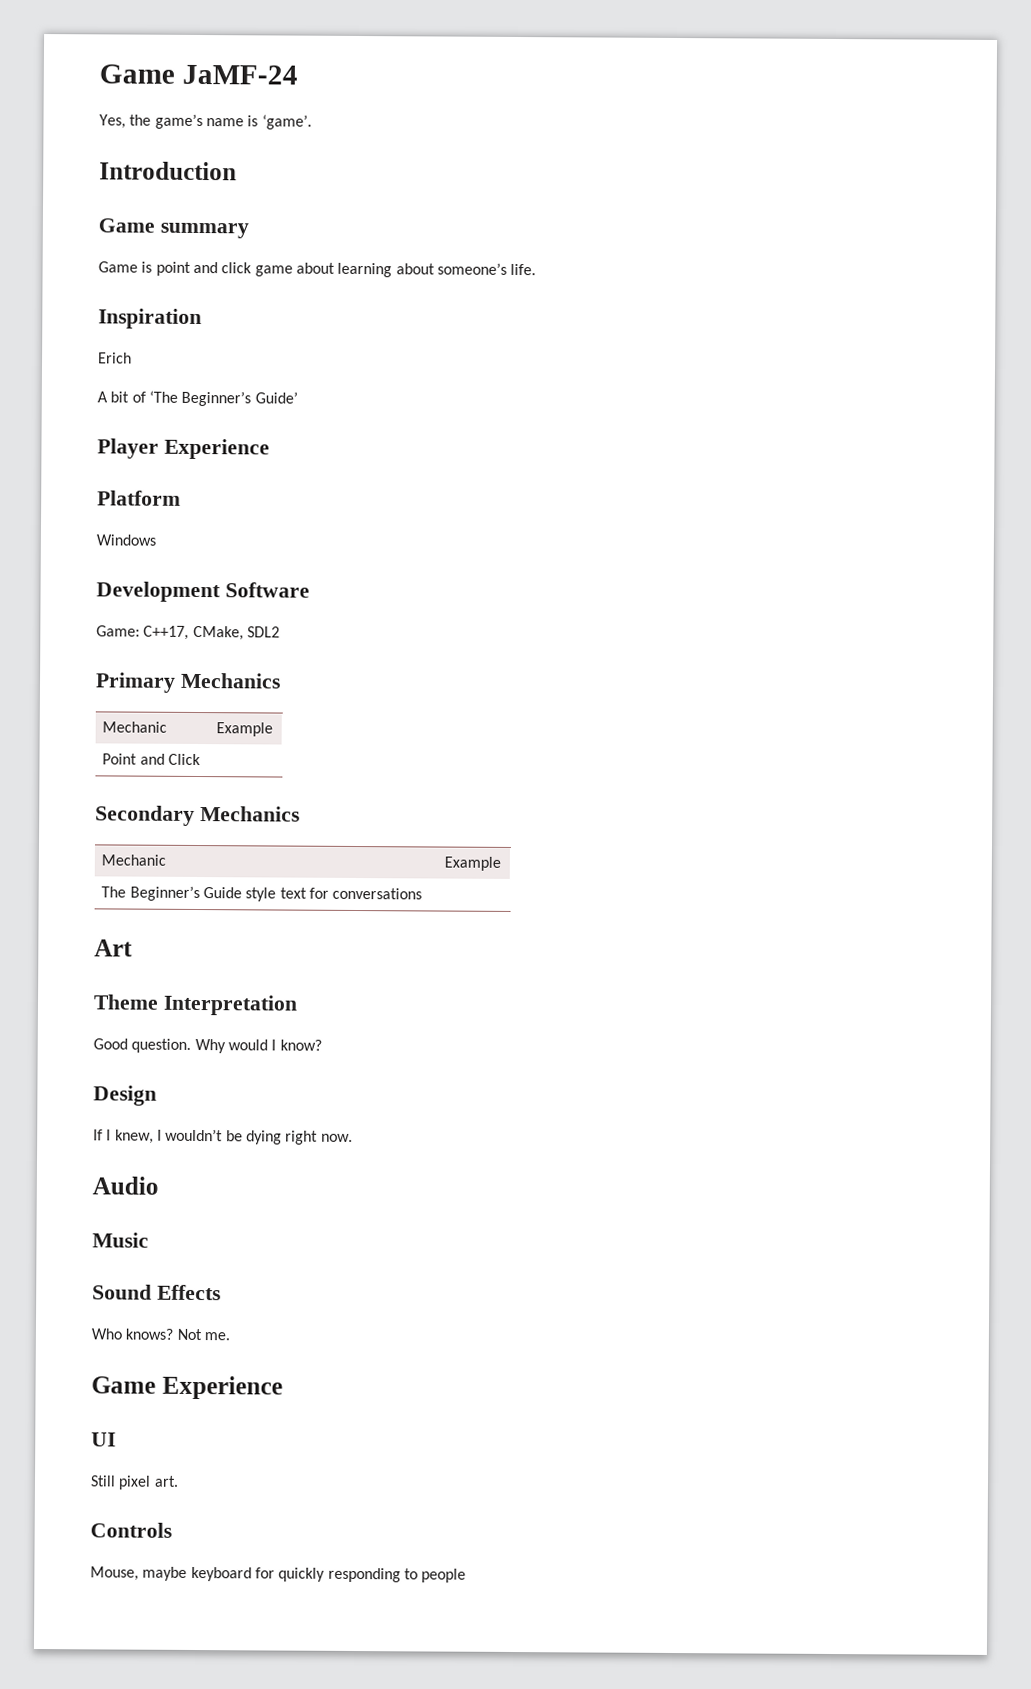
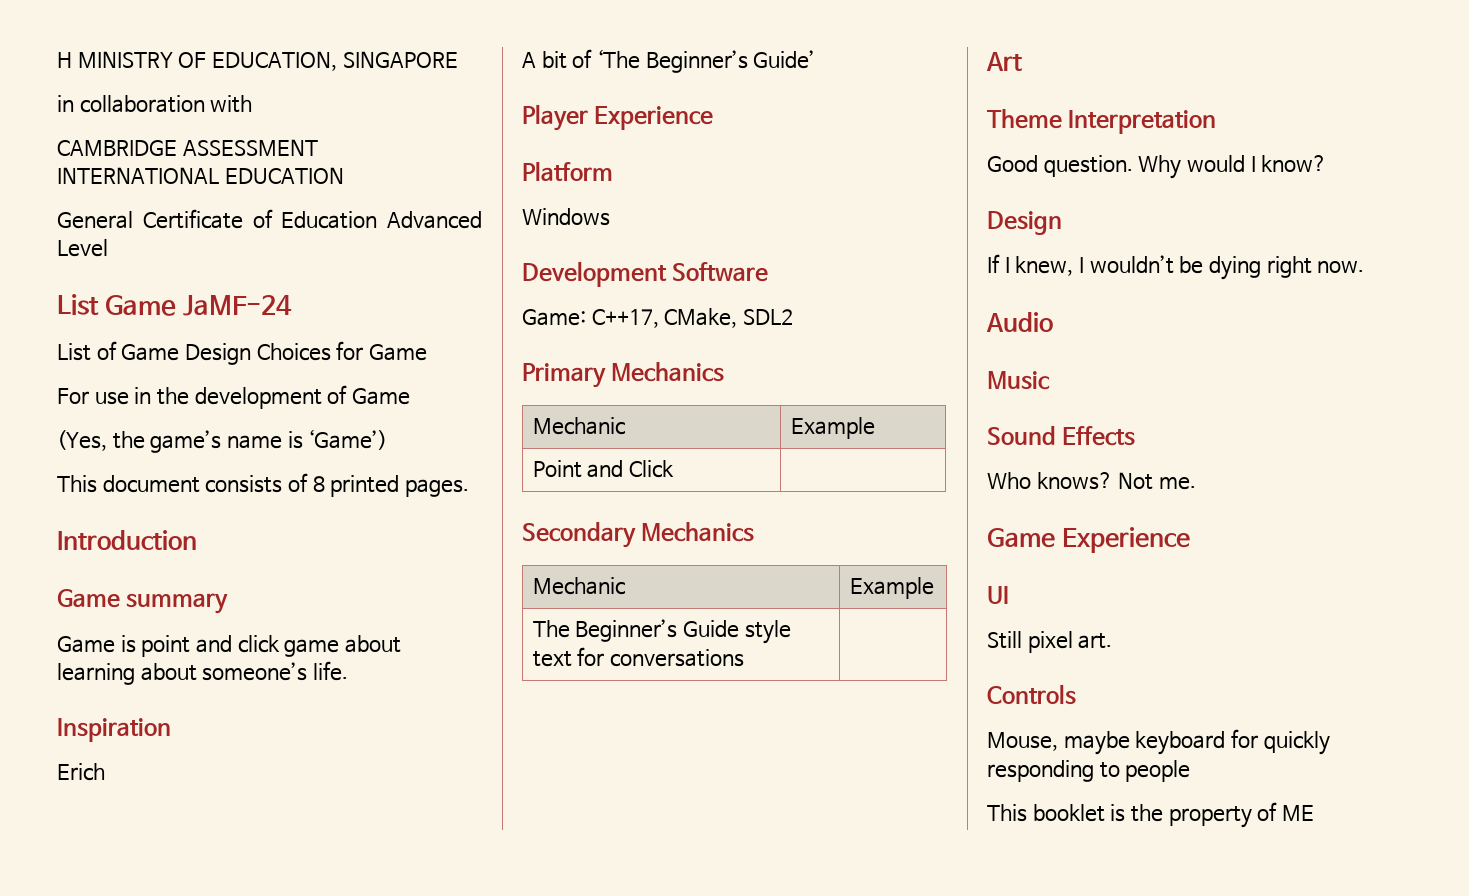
[99,64,298,85] [99,113,312,130] Game JaMF-24 // Yes, the game’s name is ‘game’. -> [57,51,458,71] [57,95,253,113] [57,139,318,156] [57,167,344,184] [57,209,483,229] [57,239,108,257] [57,294,292,316] [57,341,428,365] [57,385,411,409] [57,429,388,453] [57,473,470,497] H MINISTRY OF EDUCATION, SINGAPORE // in collaboration with // CAMBRIDGE ASSESSMENT INTERNATIONAL EDUCATION // General Certificate of Education Advanced Level // List Game JaMF-24 // List of Game Design Choices for Game // For use in the development of Game // (Yes, the game’s name is ‘Game’) // This document consists of 8 printed pages.
(467, 1575) none -> [987,802,1315,828] // This booklet is the property of ME

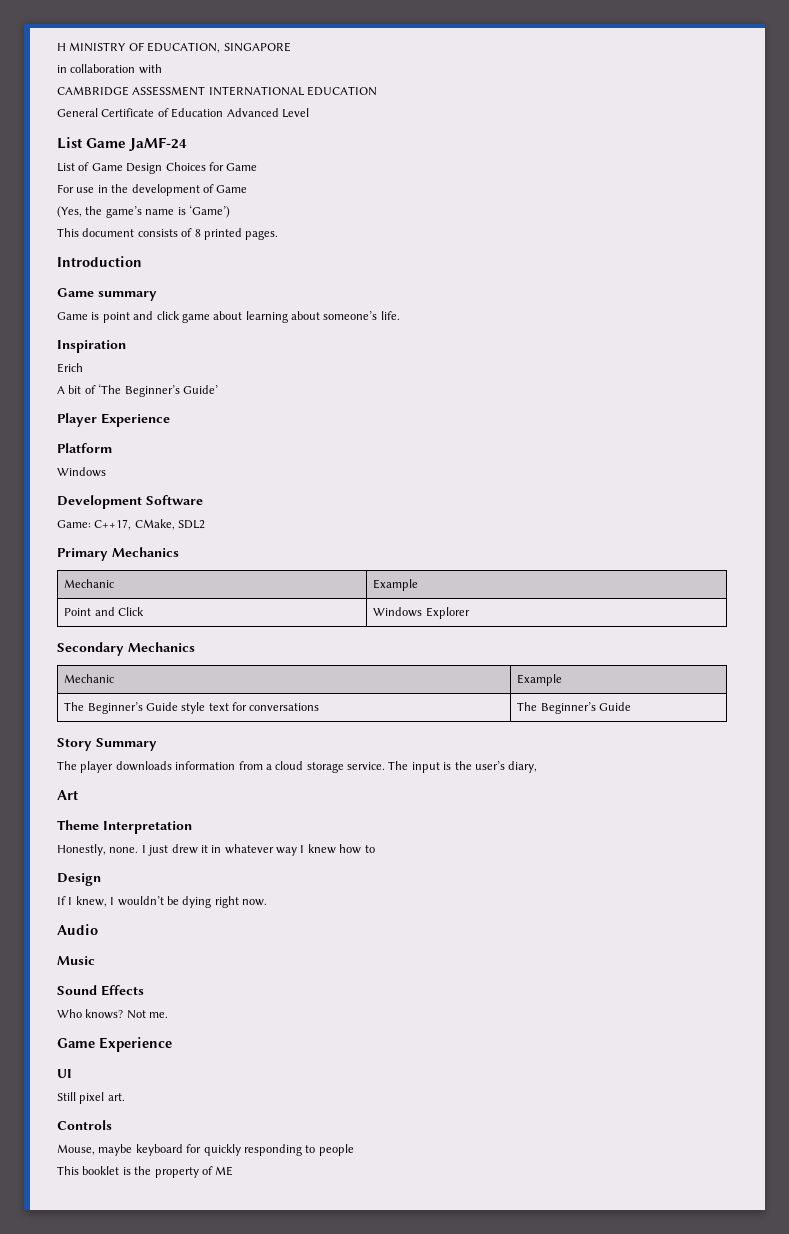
(674, 469) none -> [373,607,470,619] Windows Explorer
[986,52,1022,71] [987,109,1217,134] [987,155,1328,179] // Art // Theme Interpretation // Good question. Why would I know? -> [517,702,631,714] [57,738,157,751] [57,761,538,773] [57,790,78,800] [57,820,192,834] [57,844,375,856] The Beginner’s Guide // Story Summary // The player downloads information from a cloud storage service. The input is the user’s diary, // Art // Theme Interpretation // Honestly, none. I just drew it in whatever way I knew how to

